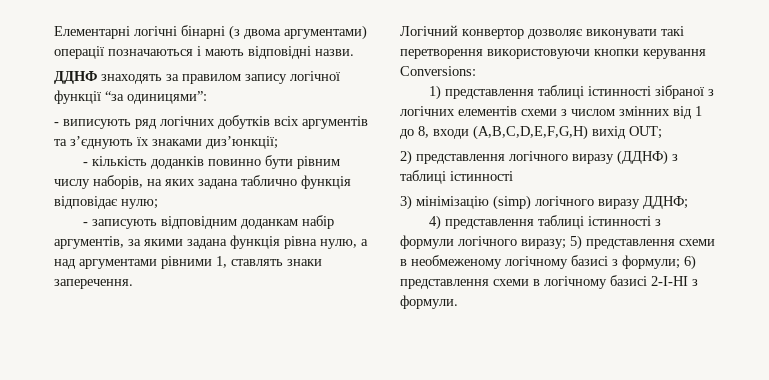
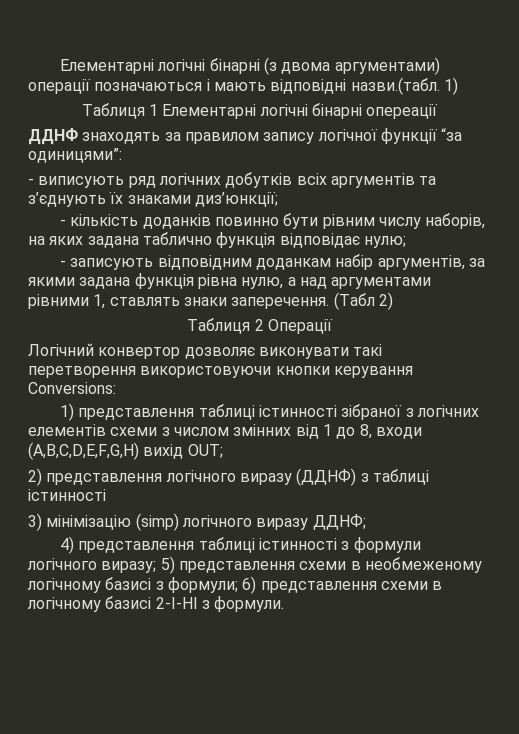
[315,49,354,56] назви. -> [350,77,458,95] [81,103,439,119] назви.(табл. 1) // Таблиця 1 Елементарні логічні бінарні опереації
(133, 284) none -> [333,292,393,310] [187,318,333,334] (Табл 2) // Таблиця 2 Операції

